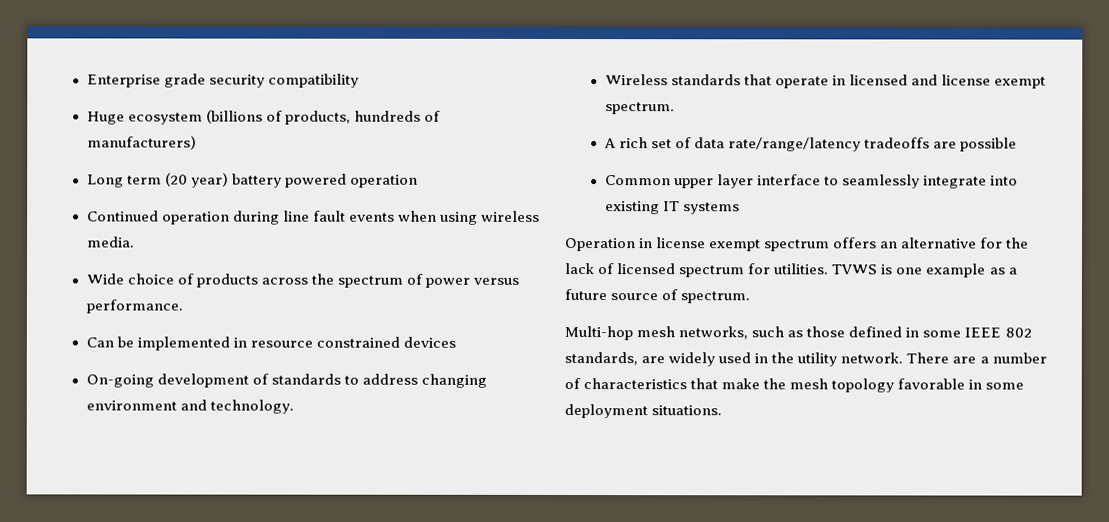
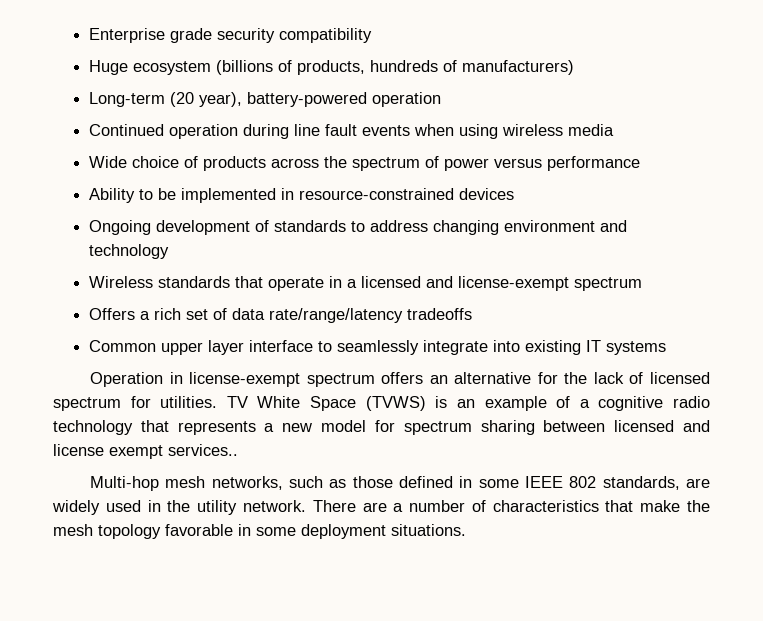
[86,172,347,188] Long term (20 year) battery powered -> [89,92,368,107] Long-term (20 year), battery-powered
[86,236,135,248] media. -> [568,124,615,136] media
[85,299,183,314] [85,337,114,348] performance. // Can -> [547,156,641,171] [89,188,154,203] performance // Ability to
[249,336,400,348] resource constrained -> [299,188,455,200] resource-constrained
[85,374,154,388] On-going -> [89,220,152,235] Ongoing
[209,399,294,414] technology. -> [89,244,170,259] technology
[848,74,1047,89] [604,102,675,115] [603,138,616,149] licensed and license exempt spectrum. // A -> [347,276,643,291] [89,308,151,320] a licensed and license-exempt spectrum // Offers a
[933,137,1018,152] are possible -> (473, 314) none
[656,237,762,252] license exempt -> [189,372,301,387] license-exempt
[831,263,1017,278] [564,289,751,304] TVWS is one example as a future source of spectrum. -> [226,396,711,411] [53,420,710,435] [53,444,238,459] TV White Space (TVWS) is an example of a cognitive radio technology that represents a new model for spectrum sharing between licensed and license exempt services..

